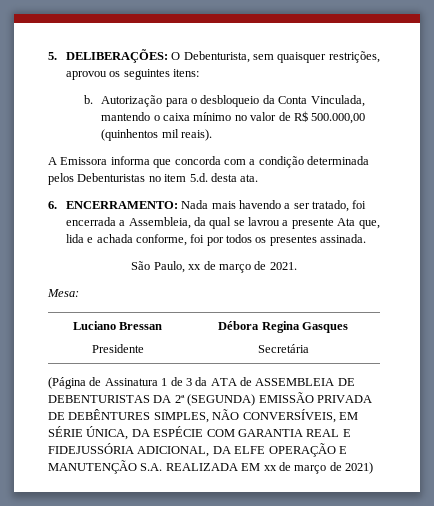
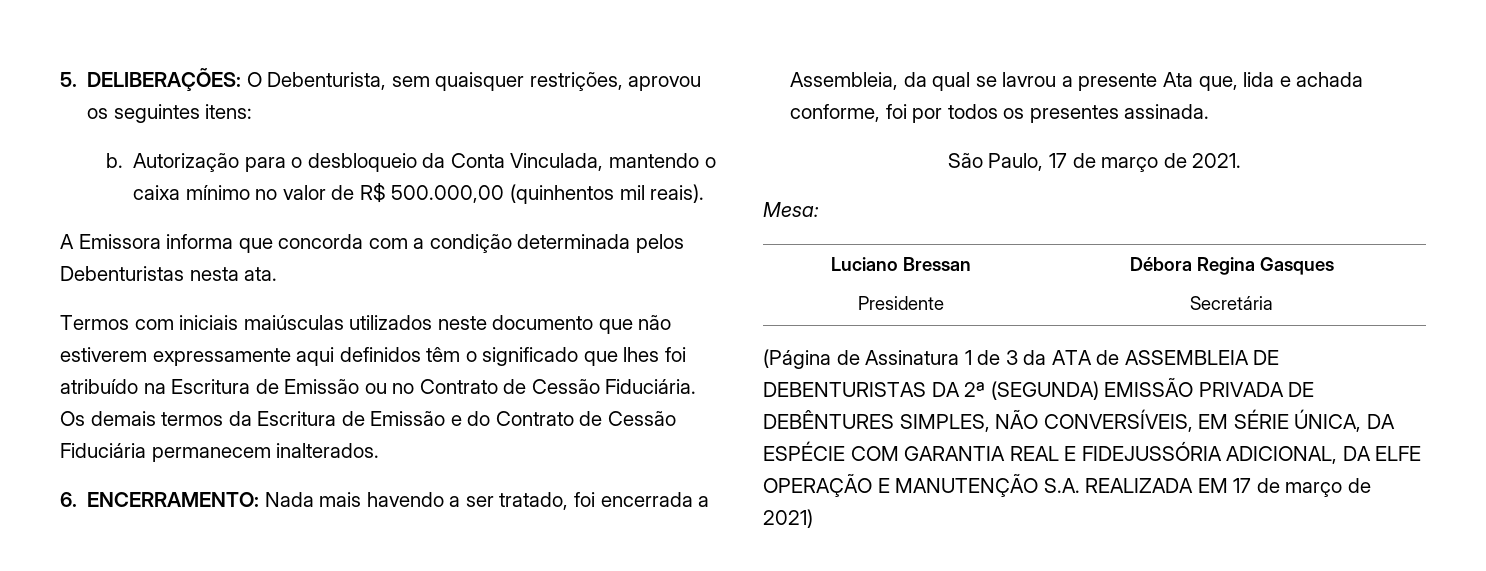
[148,173,259,182] no item 5.d. desta ata. -> [189,267,278,281] [60,315,672,334] [60,347,686,366] [60,379,697,394] [60,411,676,426] [60,443,380,462] nesta ata. // Termos com iniciais maiúsculas utilizados neste documento que não estiverem expressamente aqui definidos têm o significado que lhes foi atribuído na Escritura de Emissão ou no Contrato de Cessão Fiduciária. Os demais termos da Escritura de Emissão e do Contrato de Cessão Fiduciária permanecem inalterados.
[188,264,202,270] xx -> [1048,153,1067,168] 17
[263,465,277,471] xx -> [1233,478,1252,493] 17

